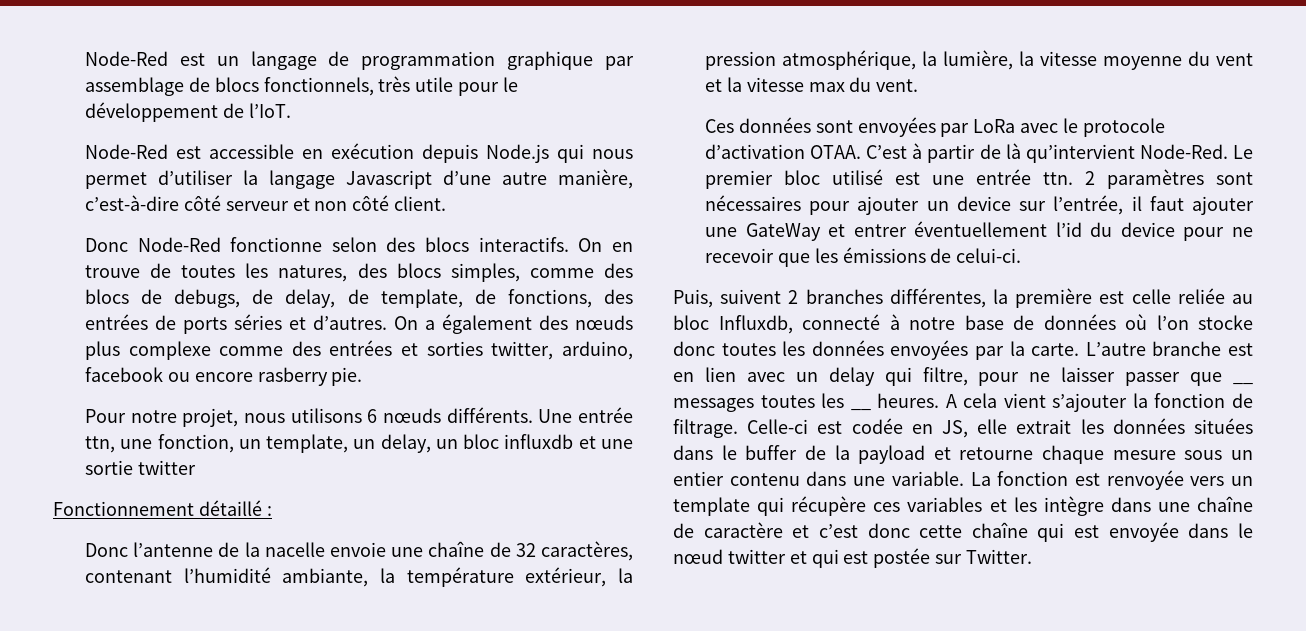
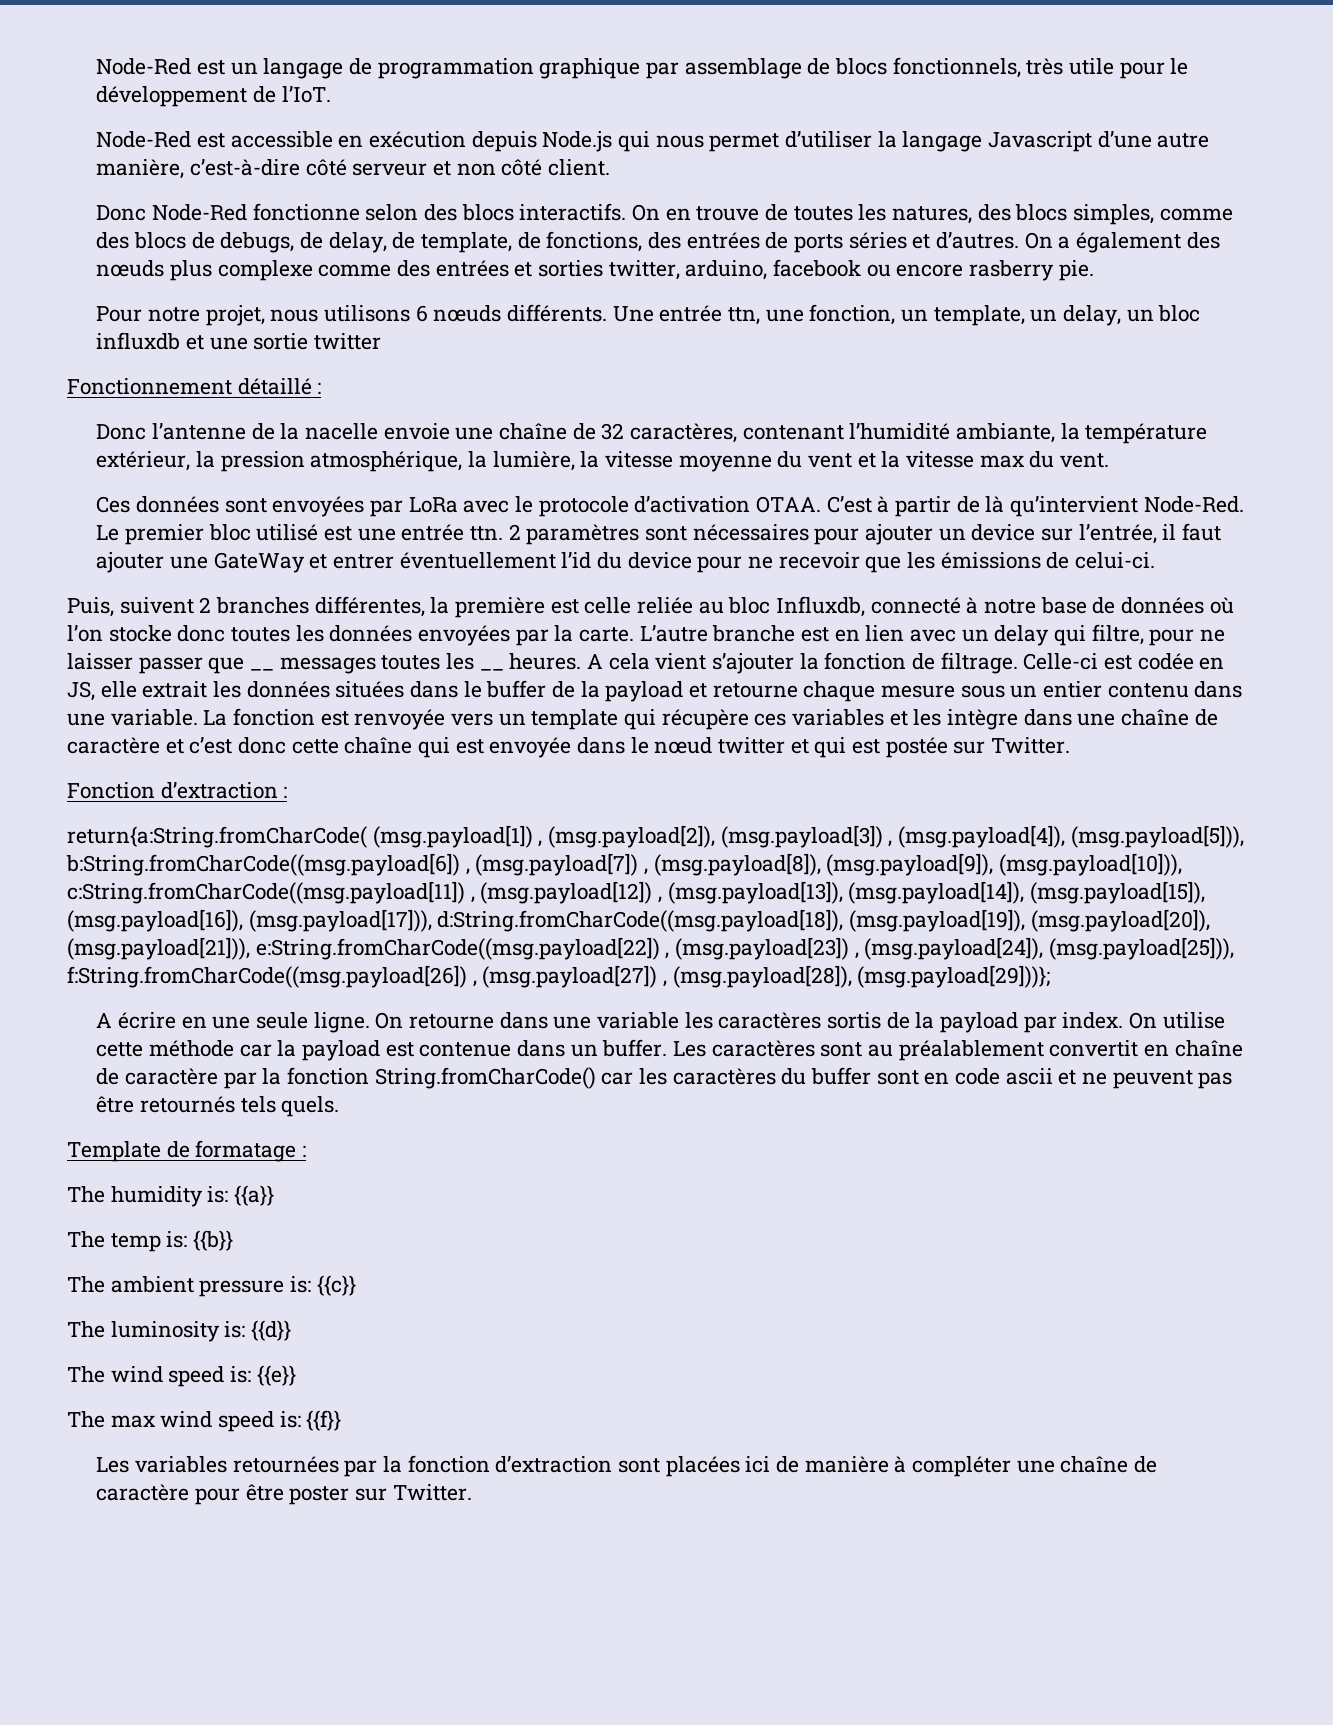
(1033, 556) none -> [67,782,288,799] [67,825,1244,848] [66,853,1183,876] [67,881,1206,904] [67,909,1210,932] [67,937,1235,960] [67,965,1051,988] [96,1012,1225,1033] [96,1039,1243,1061] [96,1067,1233,1089] [96,1096,340,1117] [67,1140,307,1162] [67,1185,275,1207] [67,1230,234,1252] [67,1275,356,1297] [67,1320,292,1342] [67,1365,296,1387] [67,1410,342,1432] [96,1455,1157,1477] [96,1484,472,1505] // Fonction d’extraction : // return{a:String.fromCharCode( (msg.payload[1]) , (msg.payload[2]), (msg.payload[3]) , (msg.payload[4]), (msg.payload[5])), b:String.fromCharCode((msg.payload[6]) , (msg.payload[7]) , (msg.payload[8]), (msg.payload[9]), (msg.payload[10])), c:String.fromCharCode((msg.payload[11]) , (msg.payload[12]) , (msg.payload[13]), (msg.payload[14]), (msg.payload[15]), (msg.payload[16]), (msg.payload[17])), d:String.fromCharCode((msg.payload[18]), (msg.payload[19]), (msg.payload[20]), (msg.payload[21])), e:String.fromCharCode((msg.payload[22]) , (msg.payload[23]) , (msg.payload[24]), (msg.payload[25])), f:String.fromCharCode((msg.payload[26]) , (msg.payload[27]) , (msg.payload[28]), (msg.payload[29]))}; // A écrire en une seule ligne. On retourne dans une variable les caractères sortis de la payload par index. On utilise cette méthode car la payload est contenue dans un buffer. Les caractères sont au préalablement convertit en chaîne de caractère par la fonction String.fromCharCode() car les caractères du buffer sont en code ascii et ne peuvent pas être retournés tels quels. // Template de formatage : // The humidity is: {{a}} // The temp is: {{b}} // The ambient pressure is: {{c}} // The luminosity is: {{d}} // The wind speed is: {{e}} // The max wind speed is: {{f}} // Les variables retournées par la fonction d’extraction sont placées ici de manière à compléter une chaîne de caractère pour être poster sur Twitter.

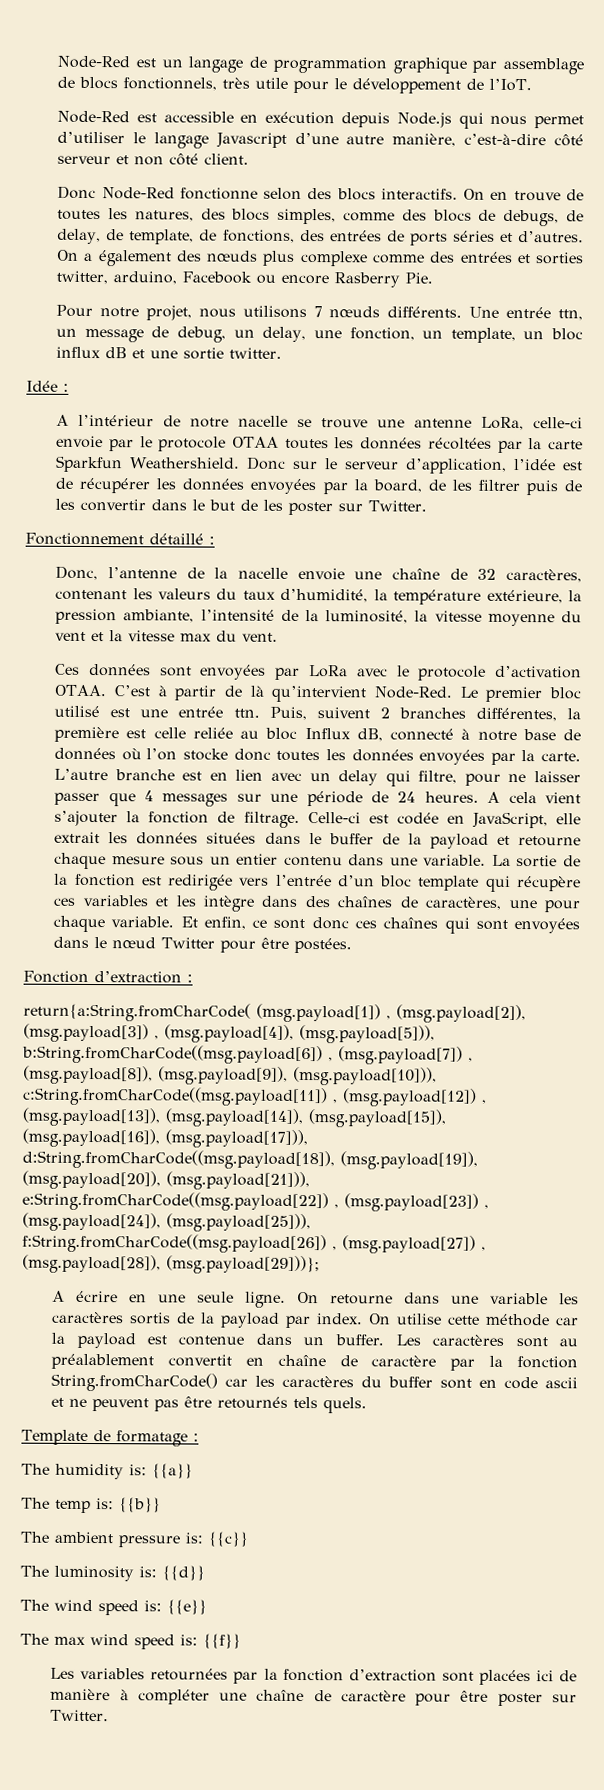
[877,131,897,148] la -> [133,132,147,144] le
[772,259,861,277] facebook -> [182,271,253,284] Facebook
[968,260,1094,281] rasberry pie. -> [334,272,434,288] Rasberry Pie.
[415,305,428,322] 6 -> [313,306,323,318] 7
(760, 316) none -> [56,326,307,343] un message de debug, un delay,
[1062,305,1201,326] [96,332,381,350] delay, un bloc influxdb et une sortie twitter -> [551,328,583,341] [56,346,283,360] [26,380,69,392] [56,414,583,431] [56,435,583,454] [55,455,583,474] [55,477,583,496] [55,498,428,516] bloc influx dB et une sortie twitter. // Idée : // A l’intérieur de notre nacelle se trouve une antenne LoRa, celle-ci envoie par le protocole OTAA toutes les données récoltées par la carte Sparkfun Weathershield. Donc sur le serveur d’application, l’idée est de récupérer les données envoyées par la board, de les filtrer puis de les convertir dans le but de les poster sur Twitter.
[96,424,147,440] Donc -> [55,565,99,581] Donc,
[849,423,1055,443] l’humidité ambiante, -> [132,588,369,603] les valeurs du taux d’humidité,
[96,451,191,471] extérieur, -> [486,589,563,604] extérieure,
[310,451,575,472] atmosphérique, la lumière, -> [123,609,409,624] ambiante, l’intensité de la luminosité,
[508,523,1221,545] [96,552,1155,573] 2 paramètres sont nécessaires pour ajouter un device sur l’entrée, il faut ajouter une GateWay et entrer éventuellement l’id du device pour ne recevoir que les émissions de celui-ci. // -> (260, 713) none
[776,596,866,617] Influxdb, -> [304,728,383,742] Influx dB,
[250,653,504,674] __ messages toutes les __ -> [144,790,417,807] 4 messages sur une période de 24
[67,681,95,701] JS, -> [471,811,548,829] JavaScript,
[233,708,526,730] fonction est renvoyée vers un -> [516,855,582,868] [54,873,413,891] sortie de la fonction est redirigée vers l’entrée d’un bloc
[1077,709,1218,726] [67,737,1071,758] une chaîne de caractère et c’est donc cette chaîne qui est envoyée dans le nœud twitter et qui est postée sur Twitter. -> [304,896,580,913] [53,915,580,934] [53,936,353,954] des chaînes de caractères, une pour chaque variable. Et enfin, ce sont donc ces chaînes qui sont envoyées dans le nœud Twitter pour être postées.

